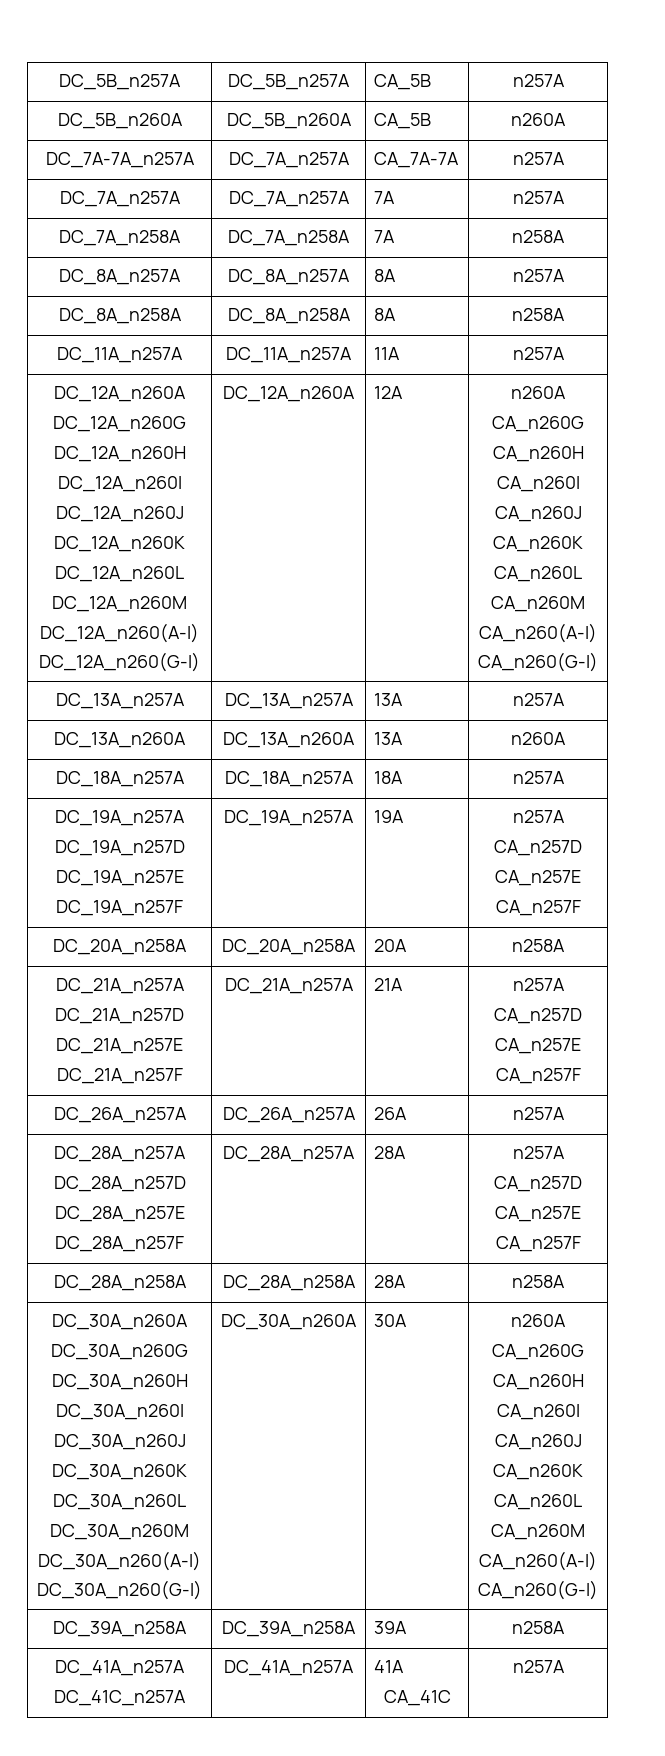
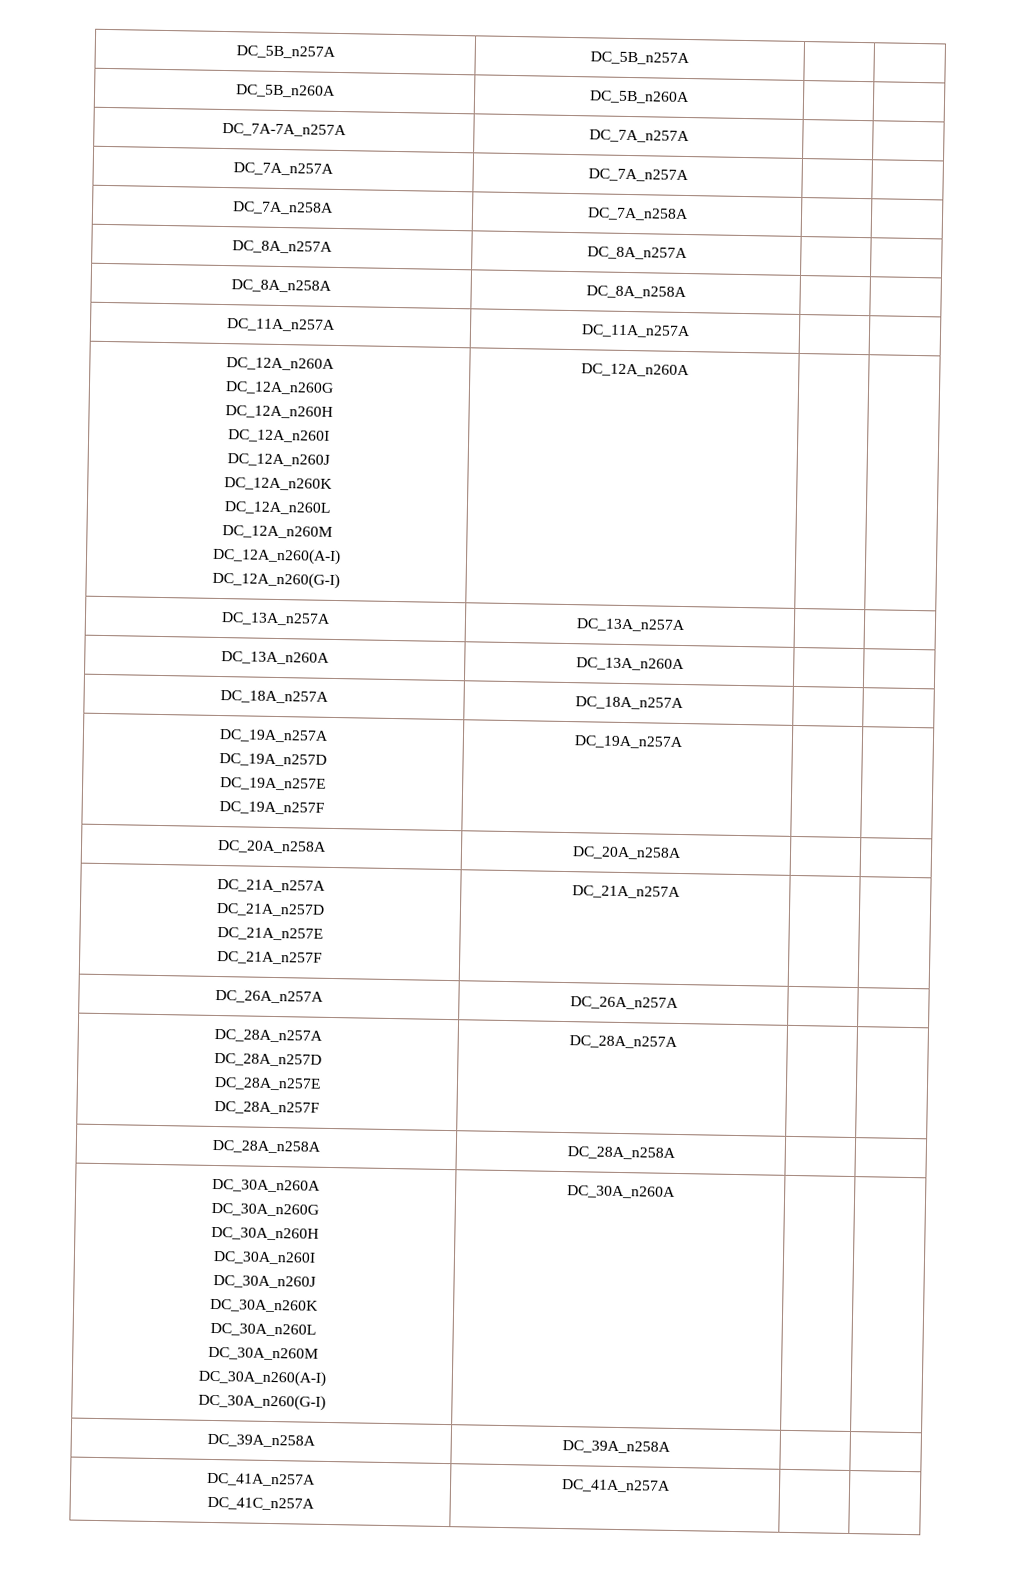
[374,74,432,90] [512,74,565,87] CA_5B | n257A -> (690, 58) |
[374,113,432,129] [511,113,566,126] CA_5B | n260A -> (690, 97) |
[374,152,460,168] [512,152,565,165] CA_7A-7A | n257A -> (690, 136) |
[374,191,396,204] [512,191,565,204] 7A | n257A -> (689, 175) |
[374,230,396,243] [512,230,565,243] 7A | n258A -> (689, 214) |
[374,269,397,282] [512,269,565,282] 8A | n257A -> (688, 253) |
[374,308,397,321] [512,308,565,321] 8A | n258A -> (687, 292) |
[374,347,401,360] [512,347,565,360] 11A | n257A -> (691, 331) |
[374,386,404,399] [511,386,566,399] [492,416,584,432] [492,446,584,462] [496,476,580,492] [494,506,582,522] [493,536,583,552] [494,566,582,582] [491,596,585,612] [479,623,597,643] [478,652,598,672] 12A | n260A // CA_n260G // CA_n260H // CA_n260I // CA_n260J // CA_n260K // CA_n260L // CA_n260M // CA_n260(A-I) // CA_n260(G-I) -> (690, 370) |
[374,693,404,706] [512,693,565,706] 13A | n257A -> (686, 625) |
[374,732,404,745] [511,732,566,745] 13A | n260A -> (685, 664) |
[374,771,404,784] [512,771,565,784] 18A | n257A -> (684, 703) |
[374,810,405,823] [512,810,565,823] [494,840,582,856] [495,870,581,886] [495,900,581,916] 19A | n257A // CA_n257D // CA_n257E // CA_n257F -> (684, 742) |
[374,939,408,952] [512,939,565,952] 20A | n258A -> (682, 853) |
[374,978,404,991] [512,978,565,991] [494,1008,582,1024] [495,1038,581,1054] [495,1068,581,1084] 21A | n257A // CA_n257D // CA_n257E // CA_n257F -> (681, 892) |
[374,1107,408,1120] [512,1107,565,1120] 26A | n257A -> (679, 1003) |
[374,1146,407,1159] [512,1146,565,1159] [494,1176,582,1192] [495,1206,581,1222] [495,1236,581,1252] 28A | n257A // CA_n257D // CA_n257E // CA_n257F -> (678, 1042) |
[374,1275,407,1288] [512,1275,565,1288] 28A | n258A -> (676, 1153) |
[374,1314,408,1327] [511,1314,566,1327] [492,1344,584,1360] [492,1374,584,1390] [496,1404,580,1420] [494,1434,582,1450] [493,1464,583,1480] [494,1494,582,1510] [491,1524,585,1540] [479,1551,597,1571] [478,1580,598,1600] 30A | n260A // CA_n260G // CA_n260H // CA_n260I // CA_n260J // CA_n260K // CA_n260L // CA_n260M // CA_n260(A-I) // CA_n260(G-I) -> (676, 1192) |
[374,1621,408,1634] [512,1621,565,1634] 39A | n258A -> (671, 1447) |
[374,1660,405,1673] [383,1690,451,1706] [512,1660,565,1673] 41A // CA_41C | n257A -> (671, 1486) |

